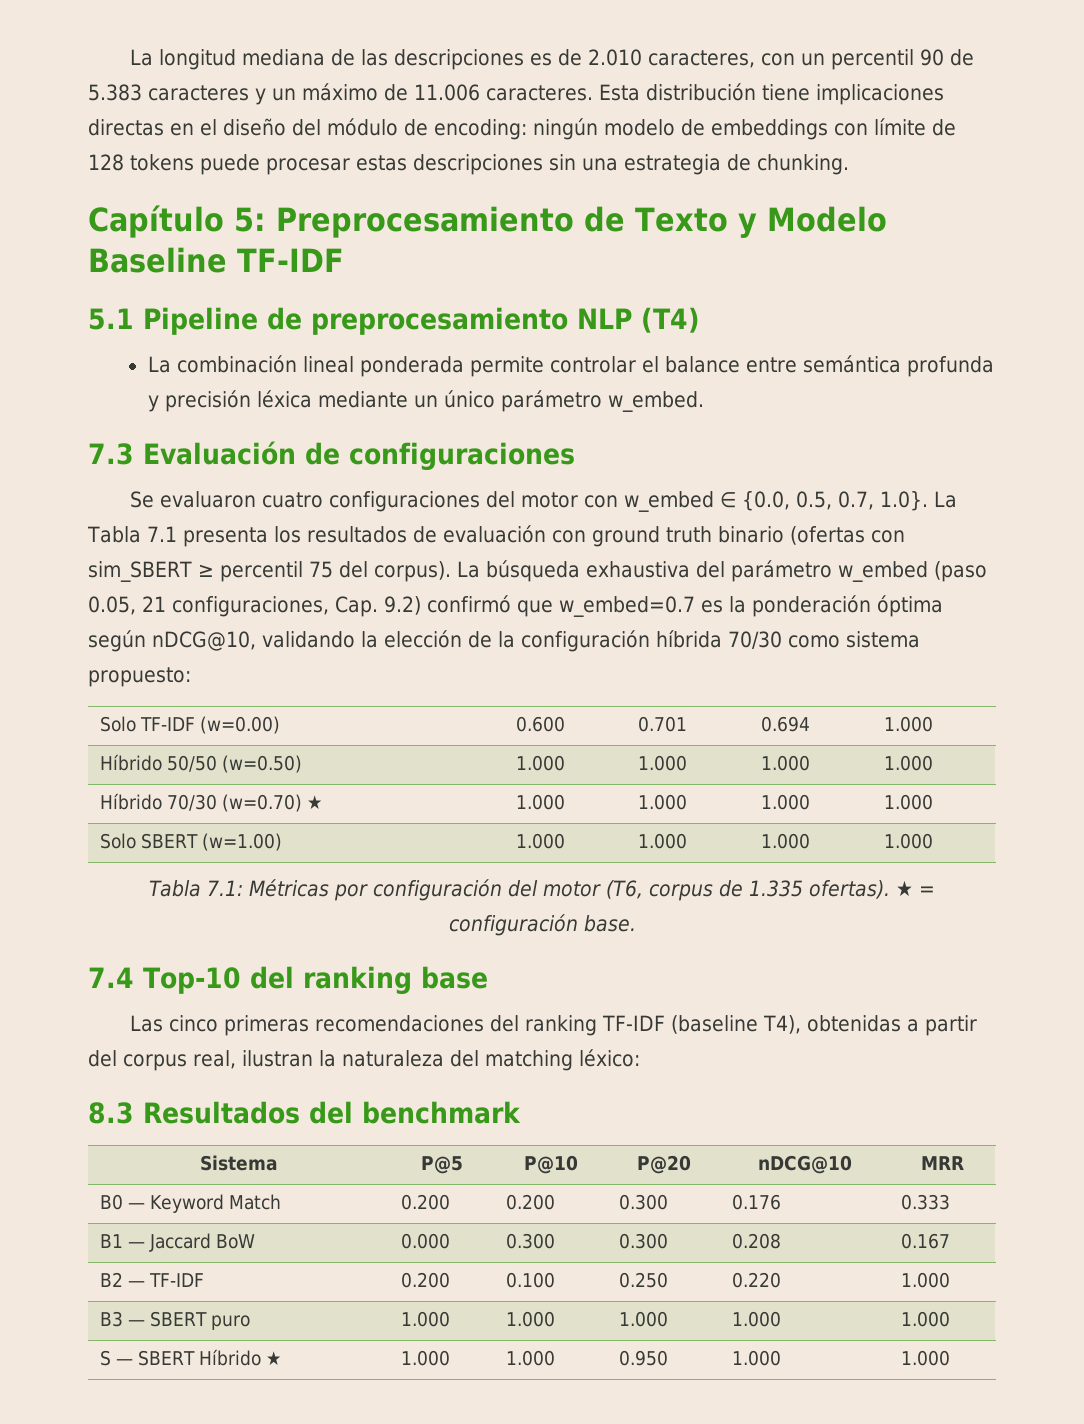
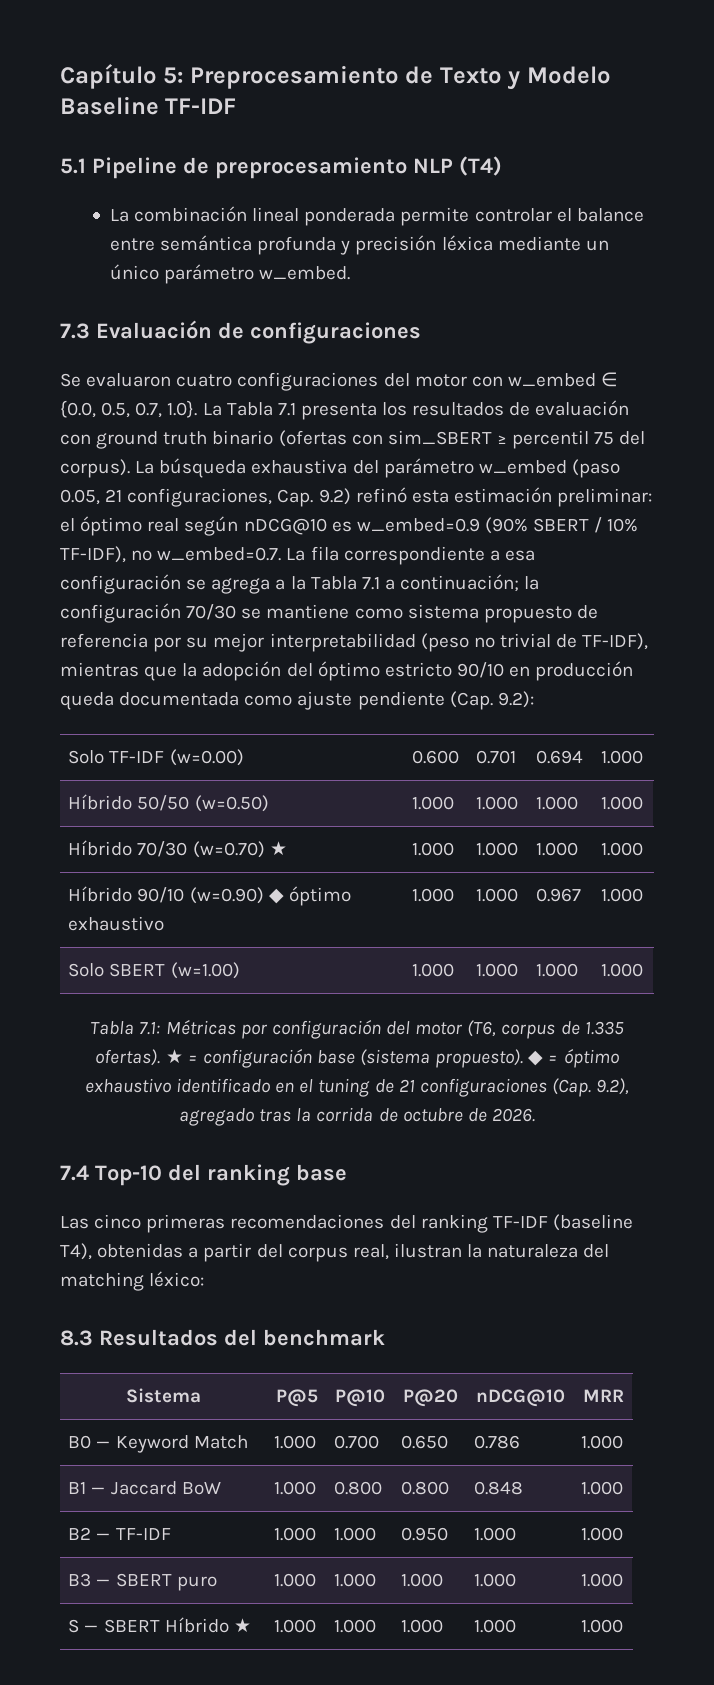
[129,49,974,70] [88,83,944,105] [88,118,956,140] [88,154,849,175] La longitud mediana de las descripciones es de 2.010 caracteres, con un percentil 90 de 5.383 caracteres y un máximo de 11.006 caracteres. Esta distribución tiene implicaciones directas en el diseño del módulo de encoding: ningún modelo de embeddings con límite de 128 tokens puede procesar estas descripciones sin una estrategia de chunking. // -> (60, 76) none
[427,595,943,617] [88,630,920,652] [88,667,191,687] confirmó que w_embed=0.7 es la ponderación óptima según nDCG@10, validando la elección de la configuración híbrida 70/30 como sistema propuesto: -> [355,487,653,507] [60,516,639,536] [60,546,535,565] [60,574,540,594] [60,603,598,623] [60,633,649,652] [60,661,634,681] [60,691,534,710] refinó esta estimación preliminar: el óptimo real según nDCG@10 es w_embed=0.9 (90% SBERT / 10% TF-IDF), no w_embed=0.7. La fila correspondiente a esa configuración se agrega a la Tabla 7.1 a continuación; la configuración 70/30 se mantiene como sistema propuesto de referencia por su mejor interpretabilidad (peso no trivial de TF-IDF), mientras que la adopción del óptimo estricto 90/10 en producción queda documentada como ajuste pendiente (Cap. 9.2):
(934, 802) none -> [68,886,351,906] [68,916,165,931] [412,888,455,902] [476,888,519,902] [536,888,582,902] [601,888,644,902] // Híbrido 90/10 (w=0.90) ◆ óptimo exhaustivo | 1.000 | 1.000 | 0.967 | 1.000
[583,915,636,932] base. -> [316,1048,620,1068] [84,1078,630,1097] [179,1107,535,1126] base (sistema propuesto). ◆ = óptimo exhaustivo identificado en el tuning de 21 configuraciones (Cap. 9.2), agregado tras la corrida de octubre de 2026.
[401,1194,451,1210] [506,1194,556,1210] [619,1194,669,1210] [732,1194,782,1210] [901,1194,951,1210] 0.200 | 0.200 | 0.300 | 0.176 | 0.333 -> [274,1435,317,1449] [334,1435,380,1449] [401,1435,449,1449] [474,1435,521,1449] [581,1435,624,1449] 1.000 | 0.700 | 0.650 | 0.786 | 1.000
[401,1233,451,1249] [506,1233,556,1249] [619,1233,669,1249] [732,1233,782,1249] [901,1233,951,1249] 0.000 | 0.300 | 0.300 | 0.208 | 0.167 -> [274,1481,317,1495] [334,1481,383,1495] [401,1481,450,1495] [474,1481,524,1495] [581,1481,624,1495] 1.000 | 0.800 | 0.800 | 0.848 | 1.000
[401,1272,451,1288] [506,1272,556,1288] [619,1272,669,1288] [732,1272,782,1288] 0.200 | 0.100 | 0.250 | 0.220 -> [274,1527,317,1541] [334,1527,377,1541] [401,1527,449,1541] [474,1527,517,1541] 1.000 | 1.000 | 0.950 | 1.000
[619,1350,669,1366] 0.950 -> [401,1619,444,1633] 1.000

